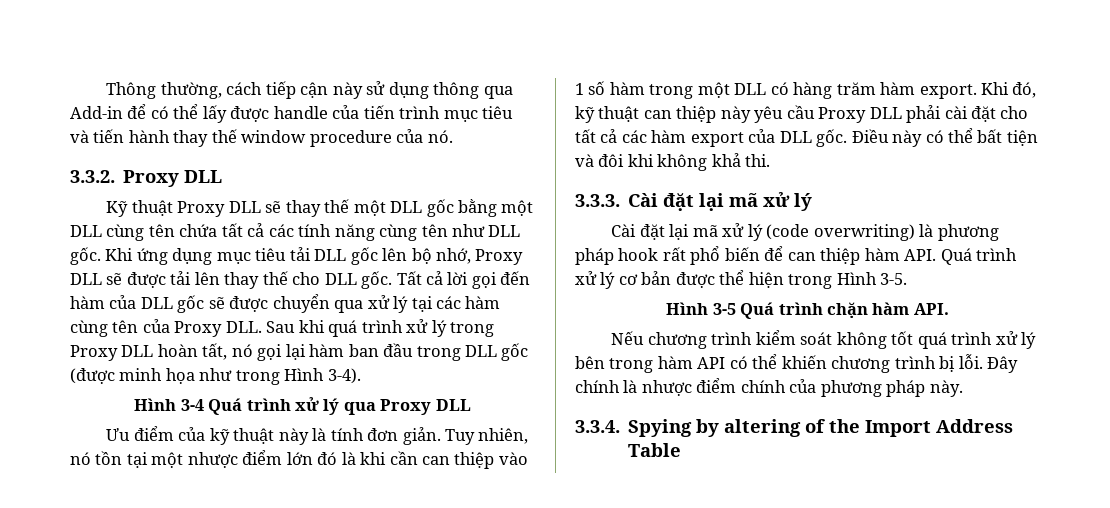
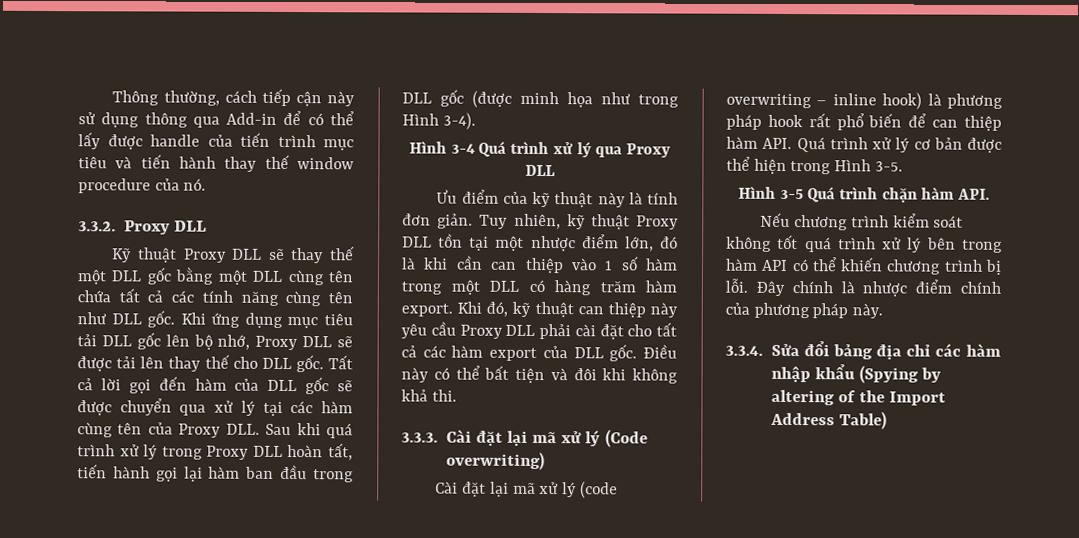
[231,344,253,357] nó -> [77,464,150,479] tiến hành
[70,452,91,465] nó -> [566,214,679,230] [402,236,432,248] kỹ thuật Proxy DLL
[286,452,313,465] lớn -> [624,236,654,252] lớn,
(813, 202) none -> [604,429,648,448] [445,451,545,471] (Code overwriting)
[813,224,915,241] overwriting) -> [726,92,923,110] overwriting – inline hook)
[628,419,693,437] Spying -> [770,341,1001,360] [770,364,920,384] Sửa đổi bảng địa chỉ các hàm nhập khẩu (Spying
[628,443,682,457] Table -> [838,411,887,430] Table)

